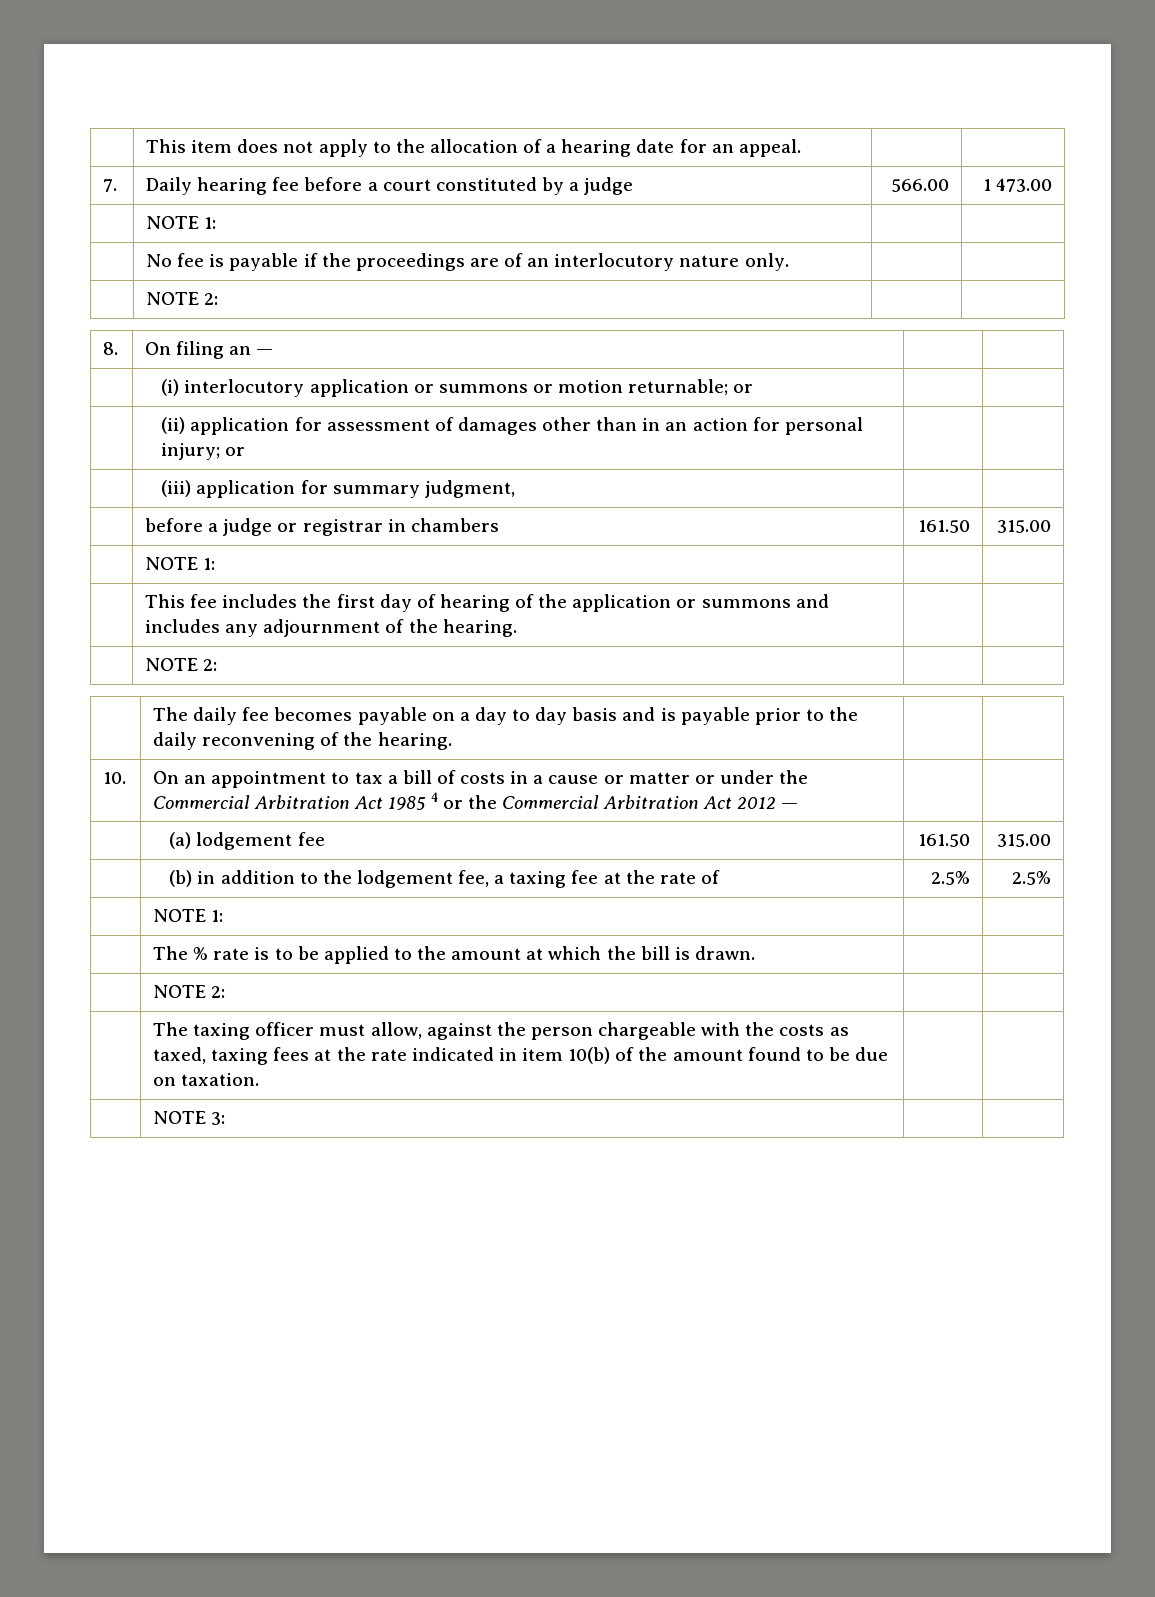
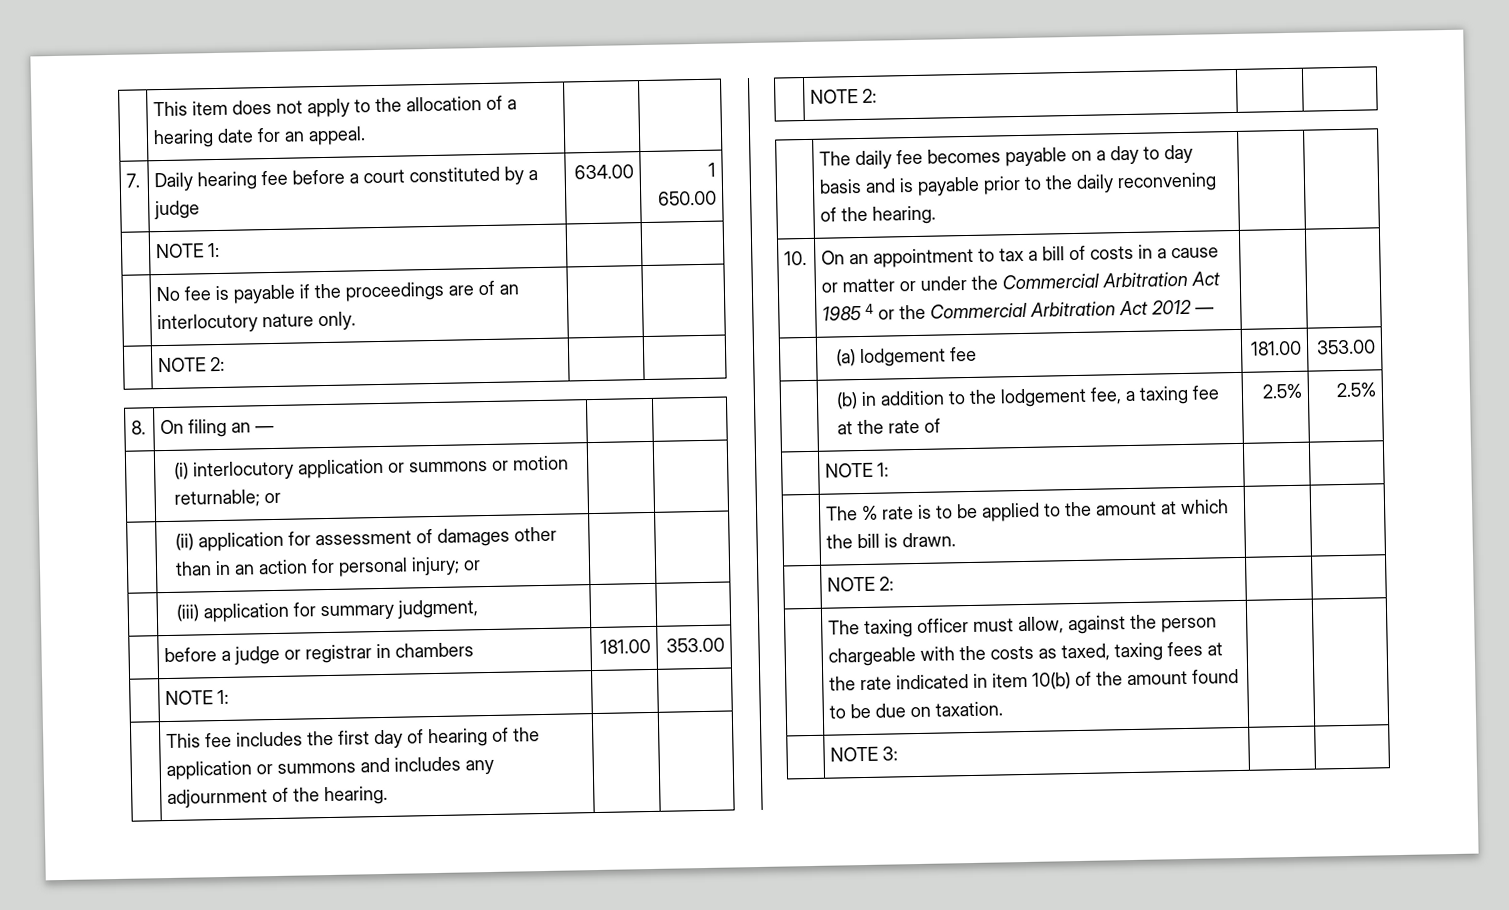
[890,179,949,192] [982,178,1052,192] 566.00 | 1 473.00 -> [573,164,634,180] [707,162,716,177] [657,190,717,206] 634.00 | 1 650.00
[917,520,970,533] [996,520,1051,533] 161.50 | 315.00 -> [599,638,651,654] [665,637,725,653] 181.00 | 353.00
[917,834,970,847] [996,834,1051,847] 161.50 | 315.00 -> [1249,340,1302,356] [1315,339,1376,355] 181.00 | 353.00

